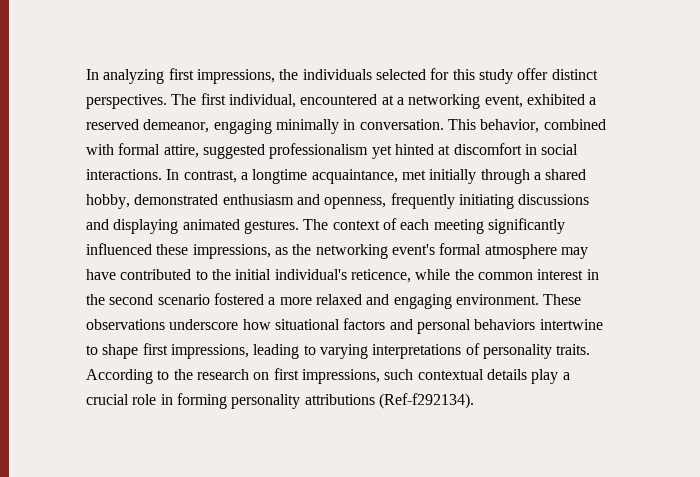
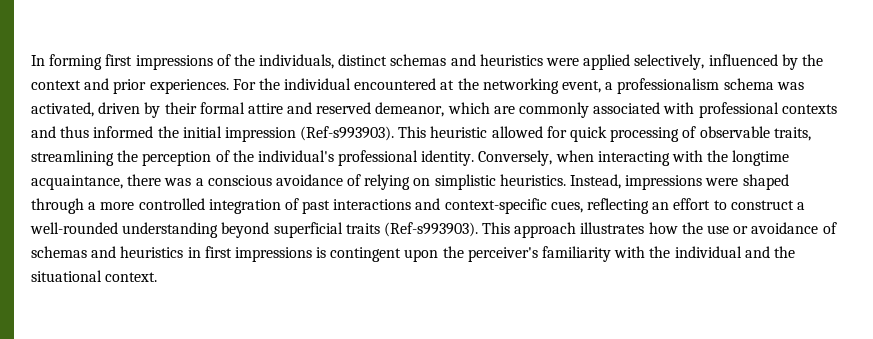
[86,68,598,84] [86,93,296,109] In analyzing first impressions, the individuals selected for this study offer distinct perspectives. The first individual, -> [31,54,823,70] [31,78,352,94] In forming first impressions of the individuals, distinct schemas and heuristics were applied selectively, influenced by the context and prior experiences. For the individual
[396,97,404,105] a -> [457,78,479,90] the
[526,94,597,105] [86,119,606,134] [86,143,579,159] [86,169,587,184] [86,193,590,209] [86,218,565,234] [86,243,588,259] [86,269,599,283] [86,293,582,309] [86,318,603,334] [86,343,591,359] [86,368,570,384] [86,393,474,409] exhibited a reserved demeanor, engaging minimally in conversation. This behavior, combined with formal attire, suggested professionalism yet hinted at discomfort in social interactions. In contrast, a longtime acquaintance, met initially through a shared hobby, demonstrated enthusiasm and openness, frequently initiating discussions and displaying animated gestures. The context of each meeting significantly influenced these impressions, as the networking event's formal atmosphere may have contributed to the initial individual's reticence, while the common interest in the second scenario fostered a more relaxed and engaging environment. These observations underscore how situational factors and personal behaviors intertwine to shape first impressions, leading to varying interpretations of personality traits. According to the research on first impressions, such contextual details play a crucial role in forming personality attributions (Ref-f292134). -> [605,78,804,94] [31,102,837,118] [31,126,811,142] [31,150,790,166] [31,174,789,190] [31,198,805,214] [30,222,837,238] [31,246,795,262] [31,270,158,282] a professionalism schema was activated, driven by their formal attire and reserved demeanor, which are commonly associated with professional contexts and thus informed the initial impression (Ref-s993903). This heuristic allowed for quick processing of observable traits, streamlining the perception of the individual's professional identity. Conversely, when interacting with the longtime acquaintance, there was a conscious avoidance of relying on simplistic heuristics. Instead, impressions were shaped through a more controlled integration of past interactions and context-specific cues, reflecting an effort to construct a well-rounded understanding beyond superficial traits (Ref-s993903). This approach illustrates how the use or avoidance of schemas and heuristics in first impressions is contingent upon the perceiver's familiarity with the individual and the situational context.

